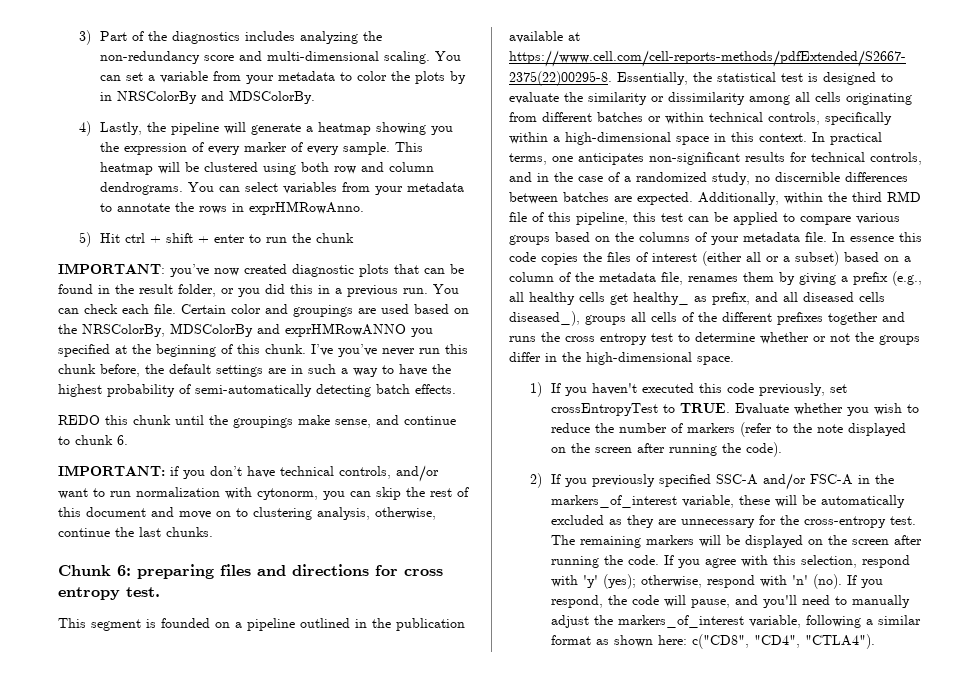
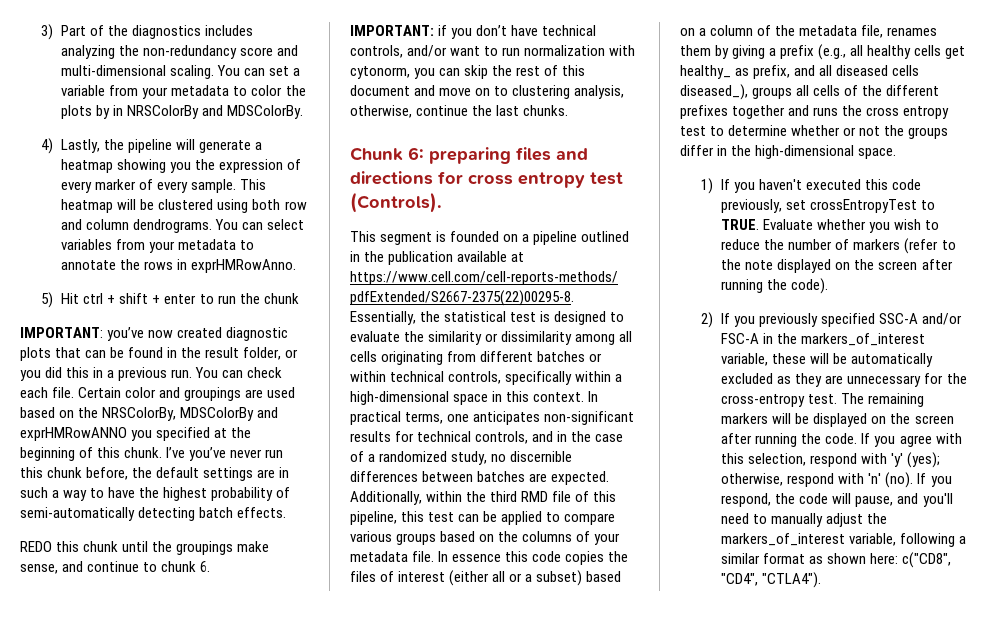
[126,587,160,597] test. -> [590,172,623,185] [350,192,442,213] test (Controls).

